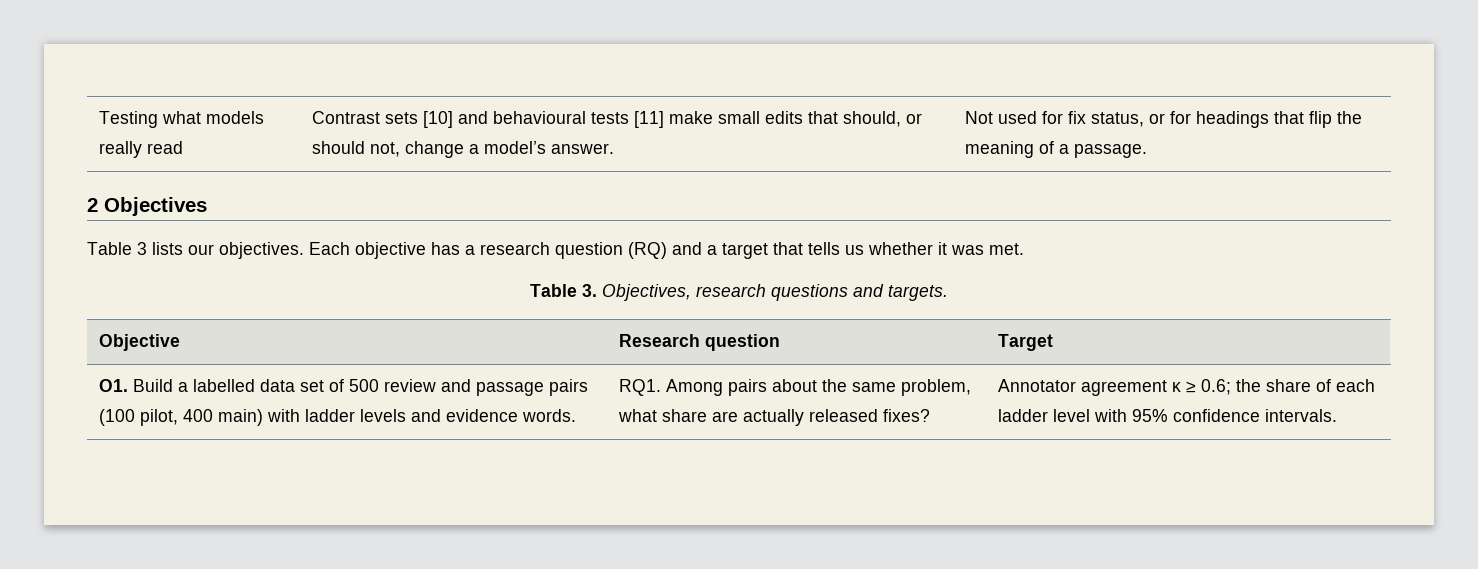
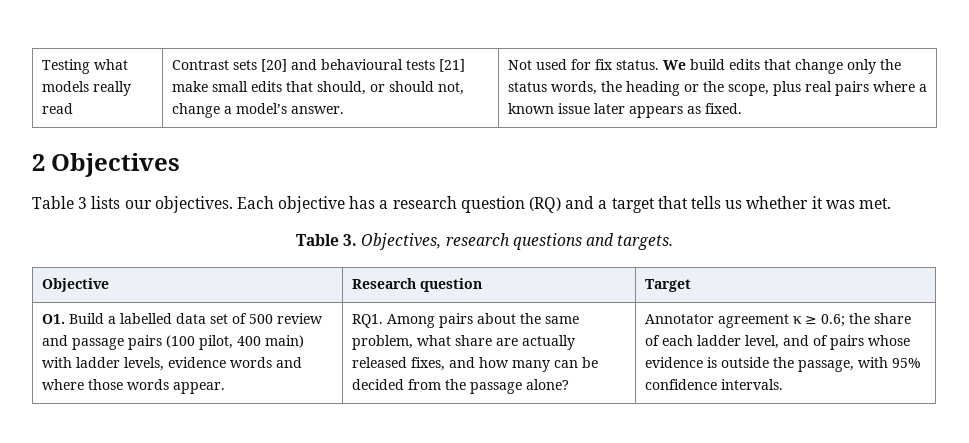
[422,111,453,128] [10] -> [260,59,287,72] [20]
[633,111,664,128] [11] -> [438,59,465,72] [21]
[1090,111,1362,128] [964,141,1147,158] status, or for headings that flip the meaning of a passage. -> [615,59,901,74] [507,81,927,96] [507,103,742,118] status. We build edits that change only the status words, the heading or the scope, plus real pairs where a known issue later appears as fixed.
[359,409,576,422] levels and evidence words. -> [123,357,302,371] [41,379,225,394] levels, evidence words and where those words appear.
[882,409,930,422] fixes? -> [410,357,598,372] [351,379,569,394] fixes, and how many can be decided from the passage alone?
[1052,409,1090,422] level -> [744,335,910,350] [644,357,854,372] level, and of pairs whose evidence is outside the passage,

